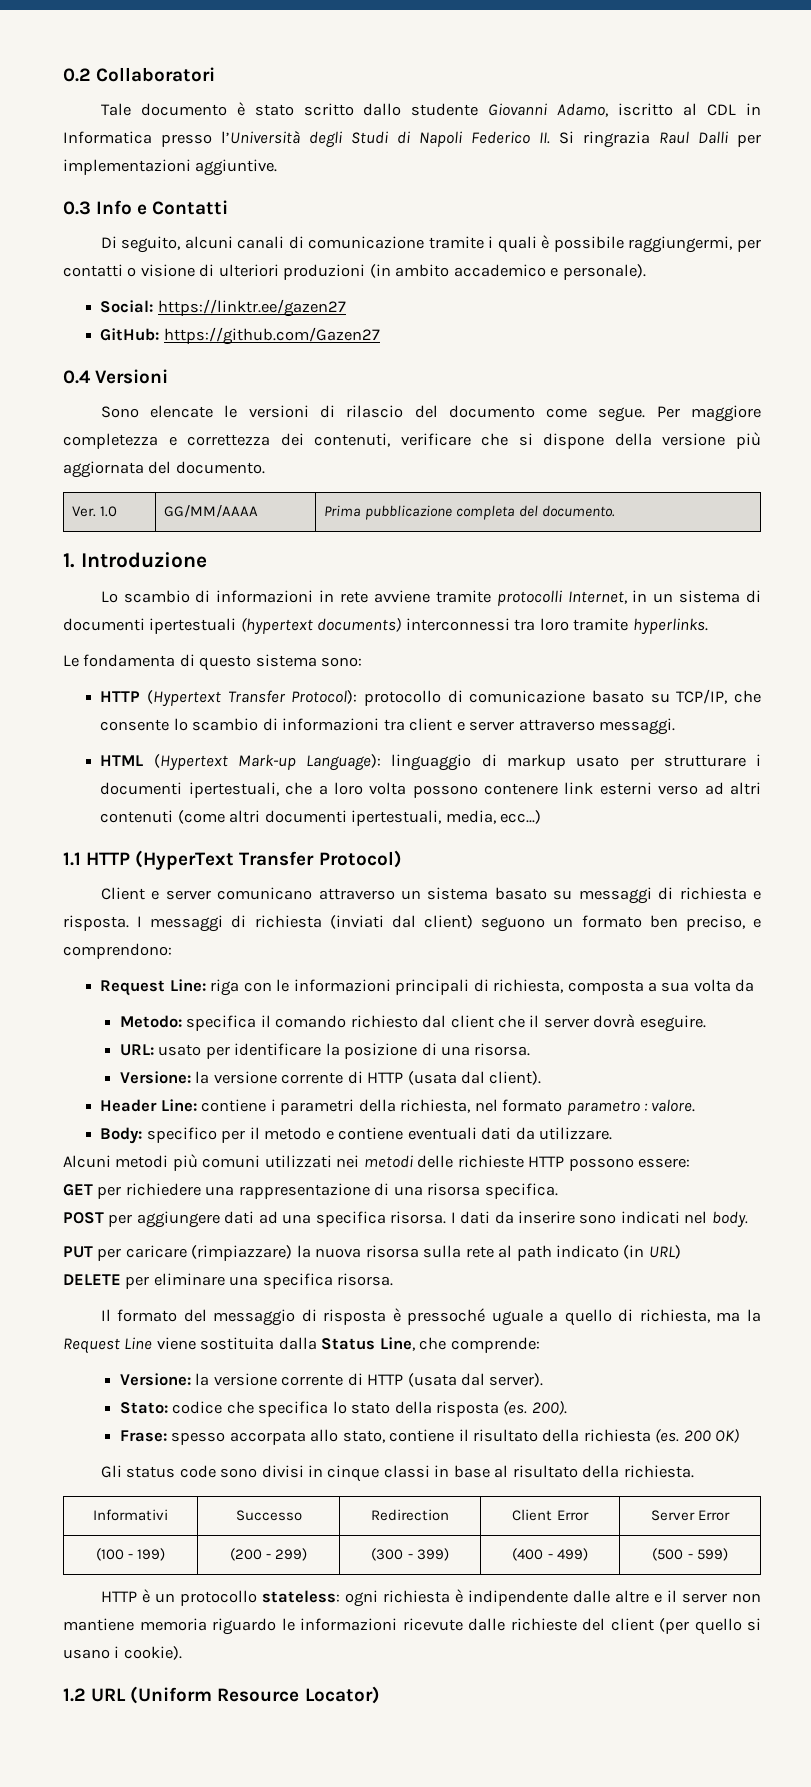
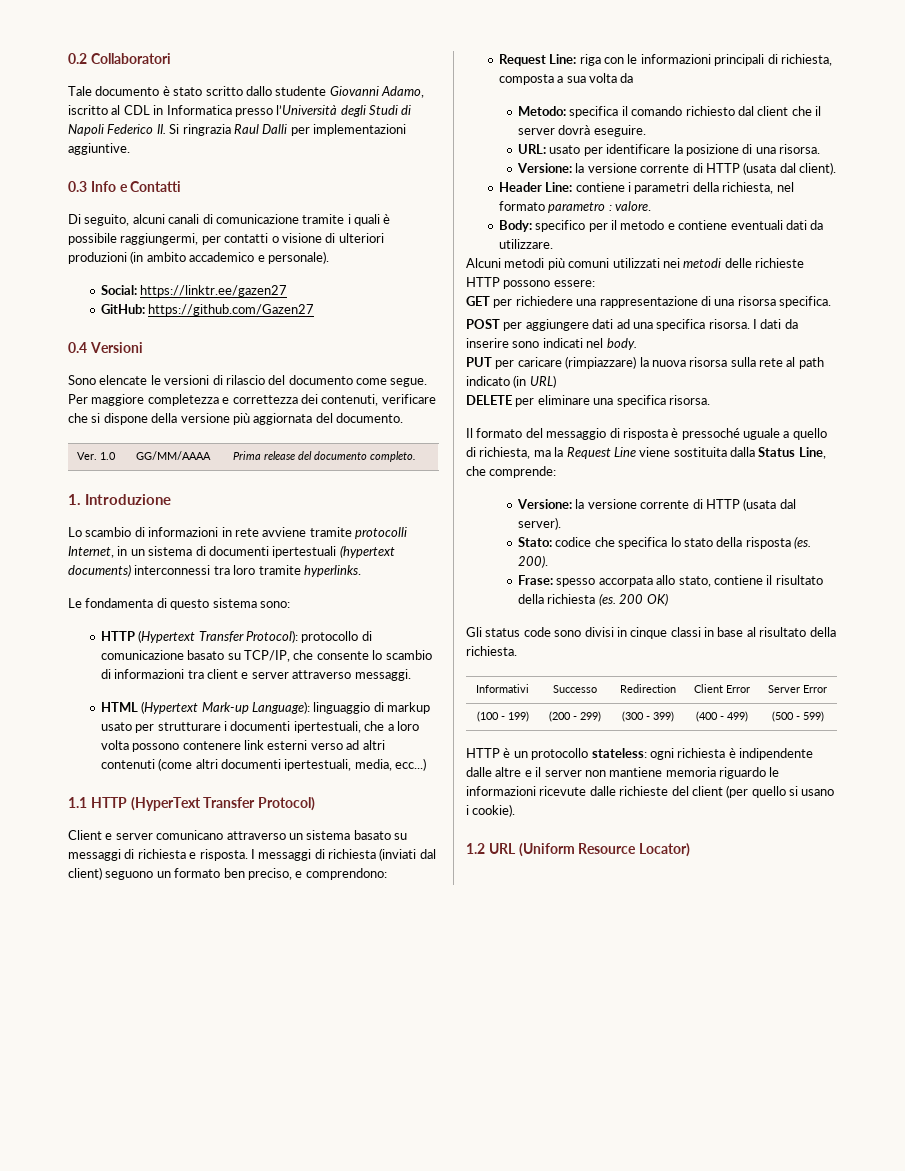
[365,505,616,520] pubblicazione completa del documento. -> [263,451,416,462] release del documento completo.

